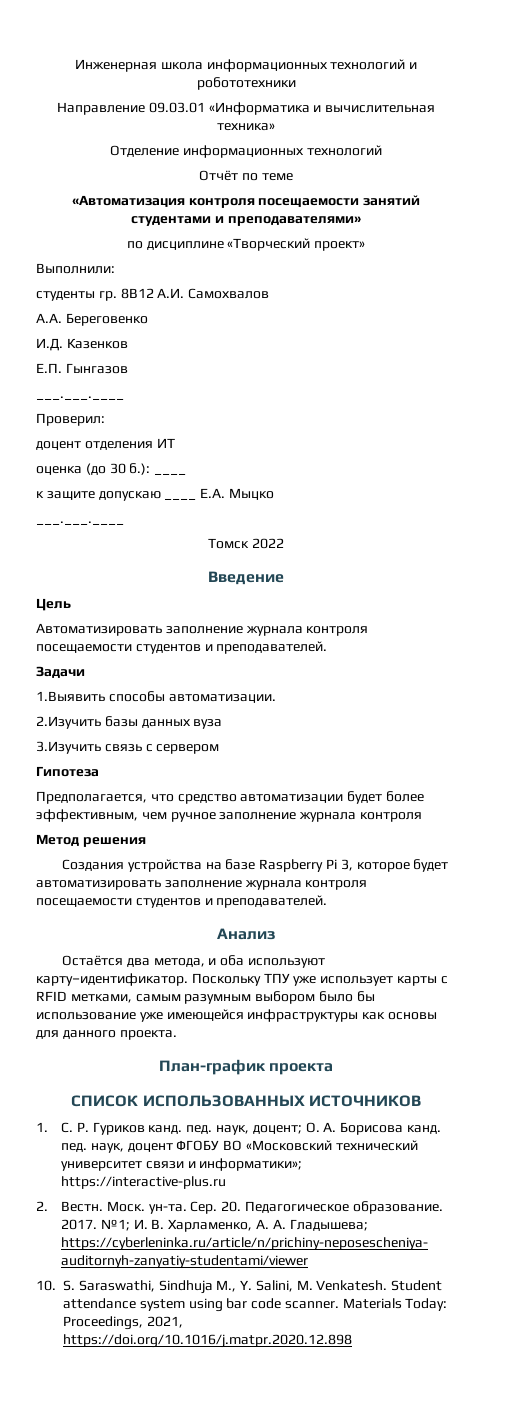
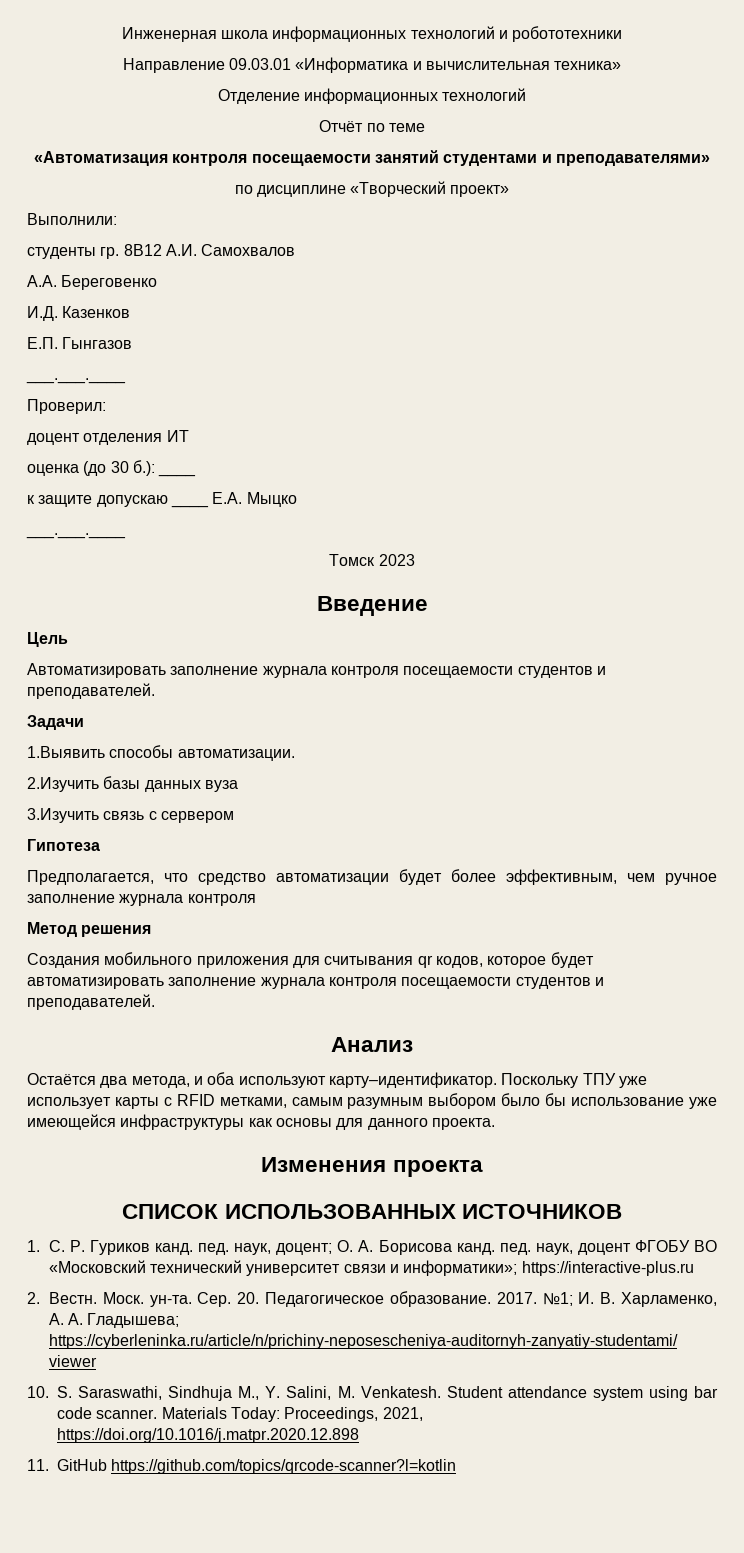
[251,538,284,549] 2022 -> [378,554,415,566] 2023
[127,859,353,872] устройства на базе Raspberry Pi 3, -> [104,952,483,968] мобильного приложения для считывания qr кодов,
[158,1059,266,1075] План-график -> [261,1157,387,1172] Изменения
(352, 1341) none -> [27,1459,457,1474] // 11. GitHub https://github.com/topics/qrcode-scanner?l=kotlin

